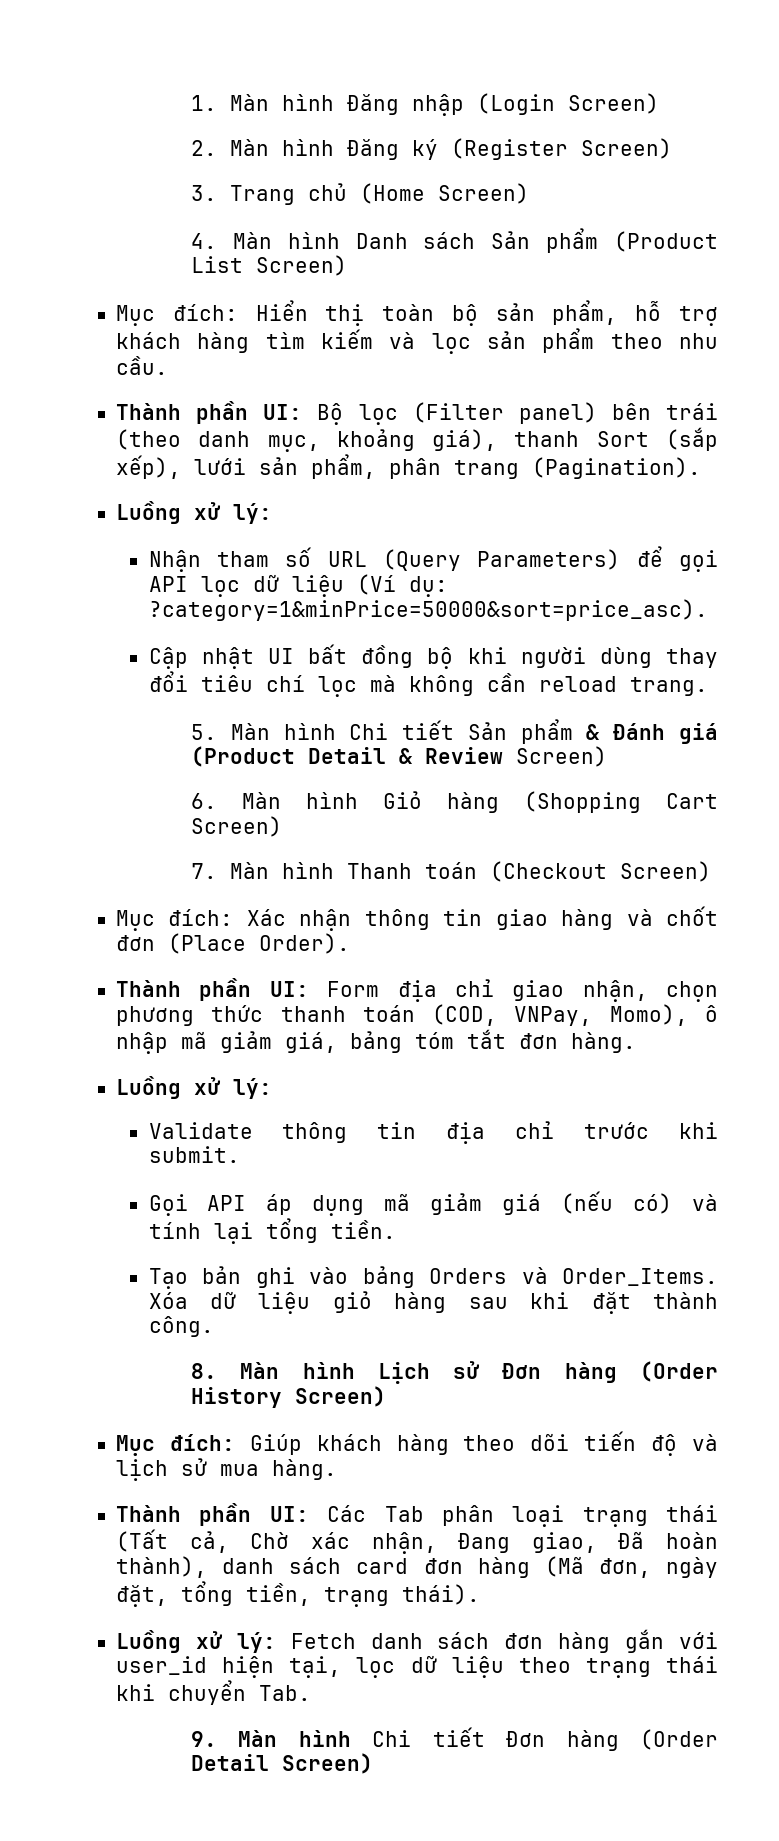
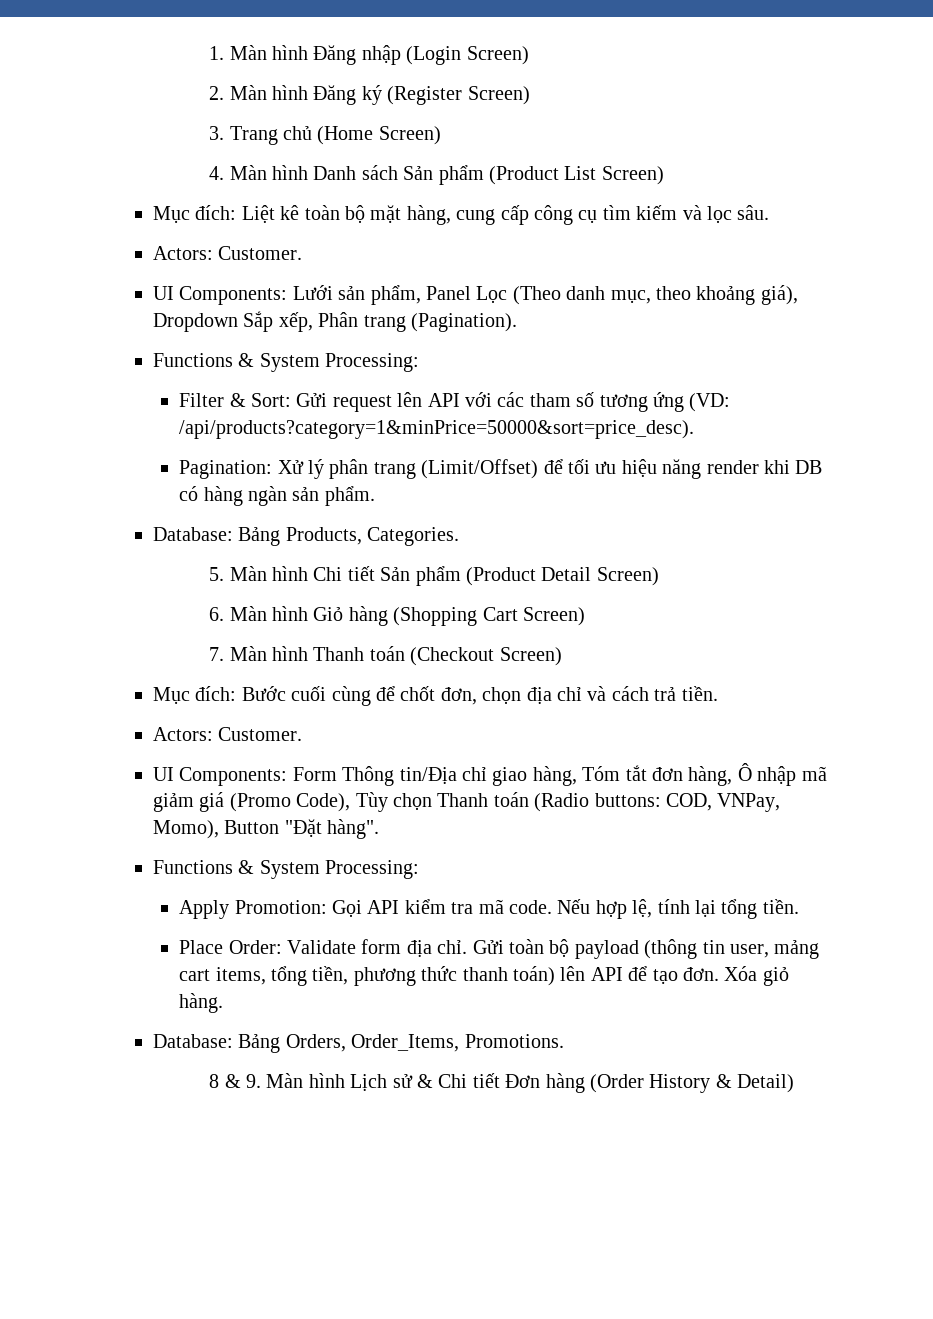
[255,300,718,326] [116,328,718,354] [116,356,169,375] [116,401,718,425] [116,429,182,450] Hiển thị toàn bộ sản phẩm, hỗ trợ khách hàng tìm kiếm và lọc sản phẩm theo nhu cầu. // Thành phần UI: Bộ lọc (Filter panel) bên trái (theo -> [241,205,770,225] [153,246,303,260] [153,285,561,305] Liệt kê toàn bộ mặt hàng, cung cấp công cụ tìm kiếm và lọc sâu. // Actors: Customer. // UI Components: Lưới sản phẩm, Panel Lọc (Theo
(320, 443) none -> [656,286,692,300] theo
[514,427,718,451] [116,454,702,479] [116,501,273,524] [148,546,719,572] [148,574,448,597] [148,599,708,621] [148,644,718,669] [148,671,708,697] thanh Sort (sắp xếp), lưới sản phẩm, phân trang (Pagination). // Luồng xử lý: // Nhận tham số URL (Query Parameters) để gọi API lọc dữ liệu (Ví dụ: ?category=1&minPrice=50000&sort=price_asc). // Cập nhật UI bất đồng bộ khi người dùng thay đổi tiêu chí lọc mà không cần reload trang. -> [153,311,518,332] [153,353,420,372] [179,392,731,412] [179,420,695,439] [179,459,823,479] [179,486,375,506] [153,527,460,546] Dropdown Sắp xếp, Phân trang (Pagination). // Functions & System Processing: // Filter & Sort: Gửi request lên API với các tham số tương ứng (VD: /api/products?category=1&minPrice=50000&sort=price_desc). // Pagination: Xử lý phân trang (Limit/Offset) để tối ưu hiệu năng render khi DB có hàng ngàn sản phẩm. // Database: Bảng Products, Categories.
[586,723,718,744] [190,746,503,767] & Đánh giá (Product Detail & Review -> [466,567,592,586] (Product Detail
[246,906,718,931] [116,933,351,954] [116,978,718,1002] [116,1004,718,1026] [116,1029,637,1054] [116,1076,273,1099] [148,1121,718,1144] [148,1146,240,1163] [148,1191,718,1216] [148,1218,396,1244] [148,1266,718,1289] [148,1291,718,1314] [148,1316,214,1337] [190,1361,718,1384] [190,1386,386,1408] [116,1431,718,1456] [116,1458,338,1481] [116,1503,718,1527] [116,1529,718,1554] [116,1556,719,1578] [116,1581,481,1607] [116,1629,718,1653] [116,1655,719,1678] [116,1680,312,1705] [190,1730,351,1747] Xác nhận thông tin giao hàng và chốt đơn (Place Order). // Thành phần UI: Form địa chỉ giao nhận, chọn phương thức thanh toán (COD, VNPay, Momo), ô nhập mã giảm giá, bảng tóm tắt đơn hàng. // Luồng xử lý: // Validate thông tin địa chỉ trước khi submit. // Gọi API áp dụng mã giảm giá (nếu có) và tính lại tổng tiền. // Tạo bản ghi vào bảng Orders và Order_Items. Xóa dữ liệu giỏ hàng sau khi đặt thành công. // 8. Màn hình Lịch sử Đơn hàng (Order History Screen) // Mục đích: Giúp khách hàng theo dõi tiến độ và lịch sử mua hàng. // Thành phần UI: Các Tab phân loại trạng thái (Tất cả, Chờ xác nhận, Đang giao, Đã hoàn thành), danh sách card đơn hàng (Mã đơn, ngày đặt, tổng tiền, trạng thái). // Luồng xử lý: Fetch danh sách đơn hàng gắn với user_id hiện tại, lọc dữ liệu theo trạng thái khi chuyển Tab. // 9. Màn hình -> [241,686,718,706] [153,727,303,741] [153,763,827,786] [153,792,781,812] [153,819,380,839] [153,860,420,879] [179,899,799,919] [179,939,820,959] [179,966,789,986] [179,993,224,1013] [153,1034,564,1053] [209,1073,434,1091] Bước cuối cùng để chốt đơn, chọn địa chỉ và cách trả tiền. // Actors: Customer. // UI Components: Form Thông tin/Địa chỉ giao hàng, Tóm tắt đơn hàng, Ô nhập mã giảm giá (Promo Code), Tùy chọn Thanh toán (Radio buttons: COD, VNPay, Momo), Button "Đặt hàng". // Functions & System Processing: // Apply Promotion: Gọi API kiểm tra mã code. Nếu hợp lệ, tính lại tổng tiền. // Place Order: Validate form địa chỉ. Gửi toàn bộ payload (thông tin user, mảng cart items, tổng tiền, phương thức thanh toán) lên API để tạo đơn. Xóa giỏ hàng. // Database: Bảng Orders, Order_Items, Promotions. // 8 & 9. Màn hình Lịch sử &
[190,1753,373,1774] Detail Screen) -> [649,1074,795,1093] History & Detail)

